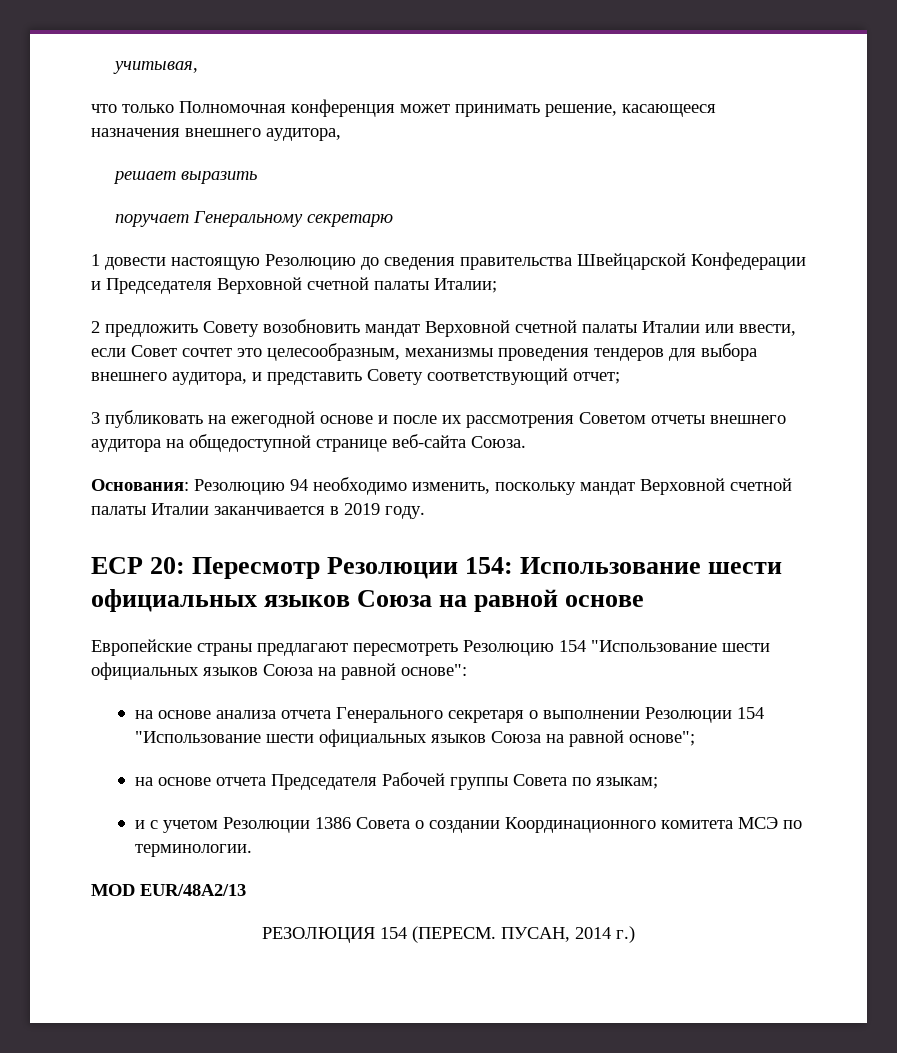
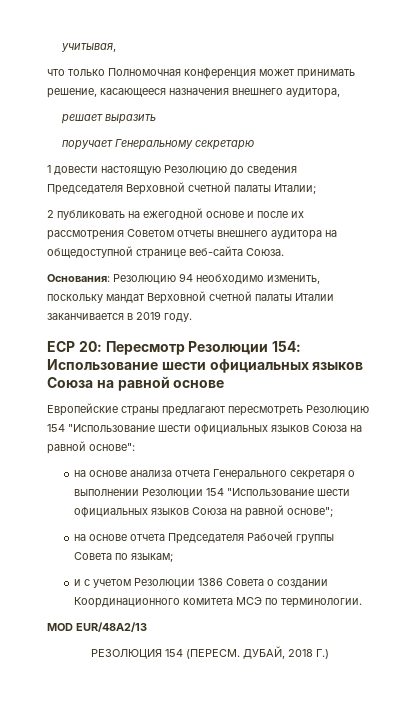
[460,252,806,270] [91,281,101,290] правительства Швейцарской Конфедерации и -> (297, 170) none
[105,319,796,337] [91,343,757,361] [91,368,620,385] [91,412,100,424] предложить Совету возобновить мандат Верховной счетной палаты Италии или ввести, если Совет сочтет это целесообразным, механизмы проведения тендеров для выбора внешнего аудитора, и представить Совету соответствующий отчет; // 3 -> (54, 214) none
[501,926,635,943] ПУСАН, 2014 г.) -> [243,646,329,659] ДУБАЙ, 2018 Г.)

